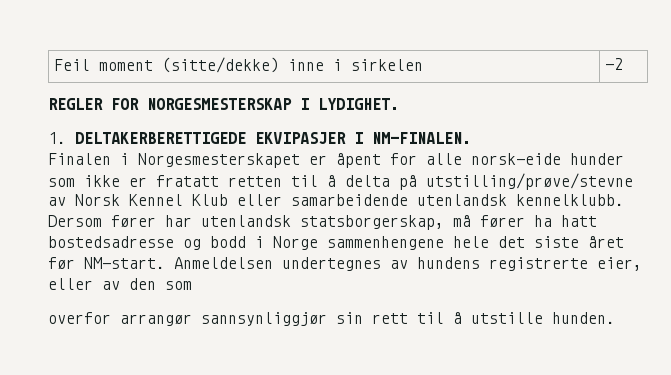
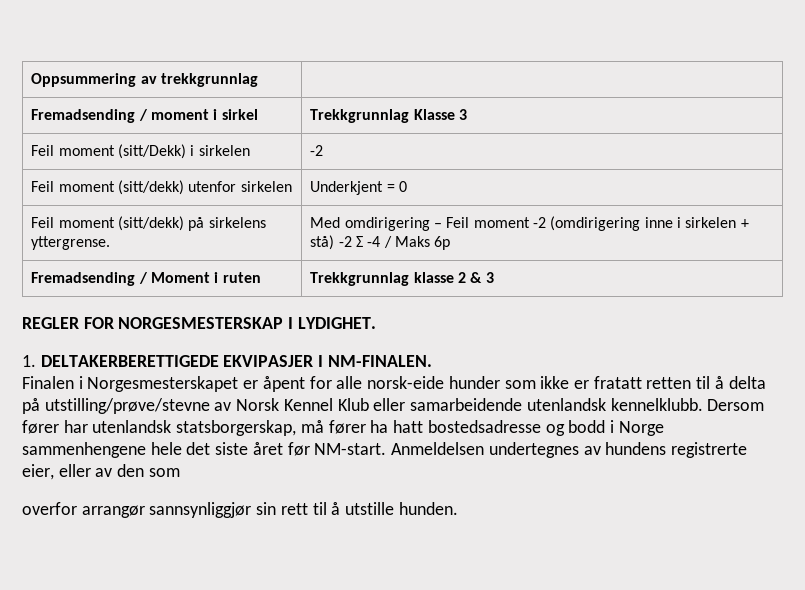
[54,57,424,73] [605,58,624,70] Feil moment (sitte/dekke) inne i sirkelen | -2 -> [31,73,259,87] [31,109,258,123] [310,109,468,123] [31,144,250,159] [310,145,324,156] [31,180,292,195] [310,181,408,195] [31,216,266,231] [31,236,111,250] [310,216,749,231] [310,235,451,250] [31,272,261,286] [310,272,494,286] Oppsummering av trekkgrunnlag | // Fremadsending / moment i sirkel | Trekkgrunnlag Klasse 3 // Feil moment (sitt/Dekk) i sirkelen | -2 // Feil moment (sitt/dekk) utenfor sirkelen | Underkjent = 0 // Feil moment (sitt/dekk) på sirkelens yttergrense. | Med omdirigering – Feil moment -2 (omdirigering inne i sirkelen + stå) -2 Σ -4 / Maks 6p // Fremadsending / Moment i ruten | Trekkgrunnlag klasse 2 & 3

